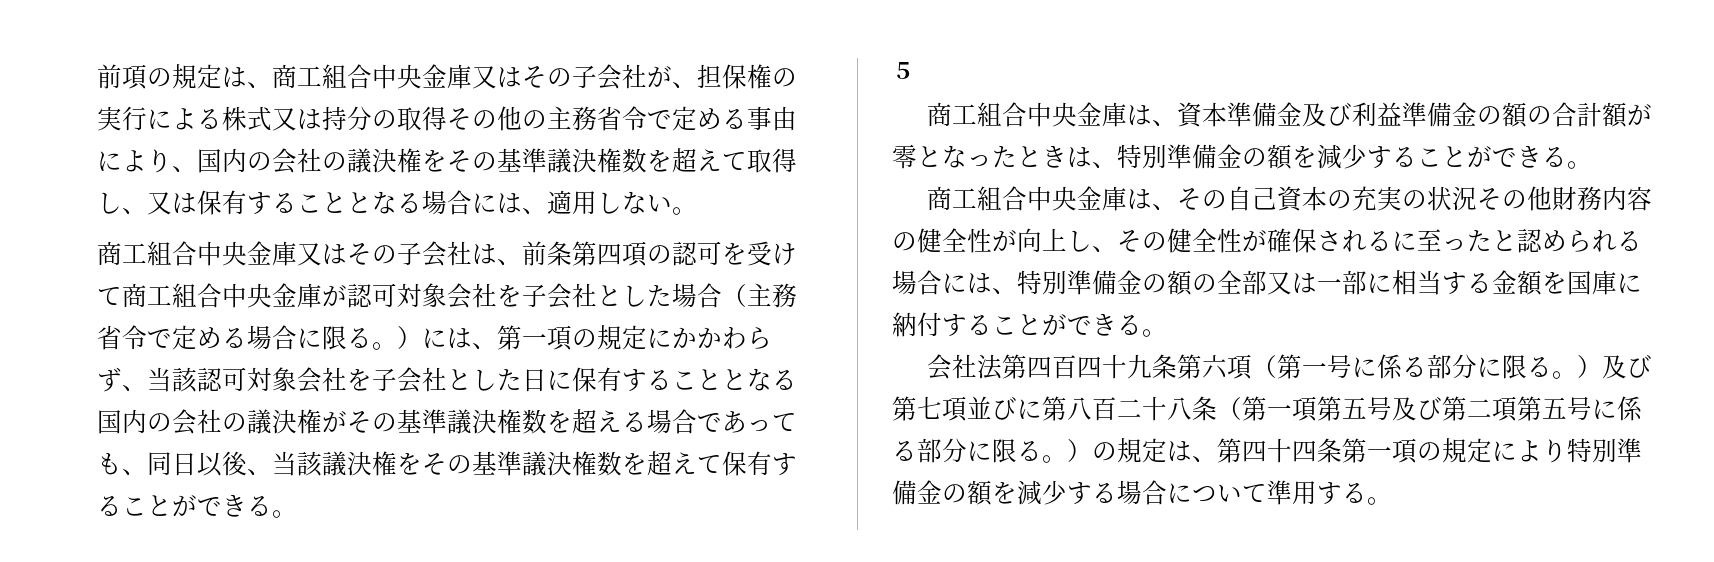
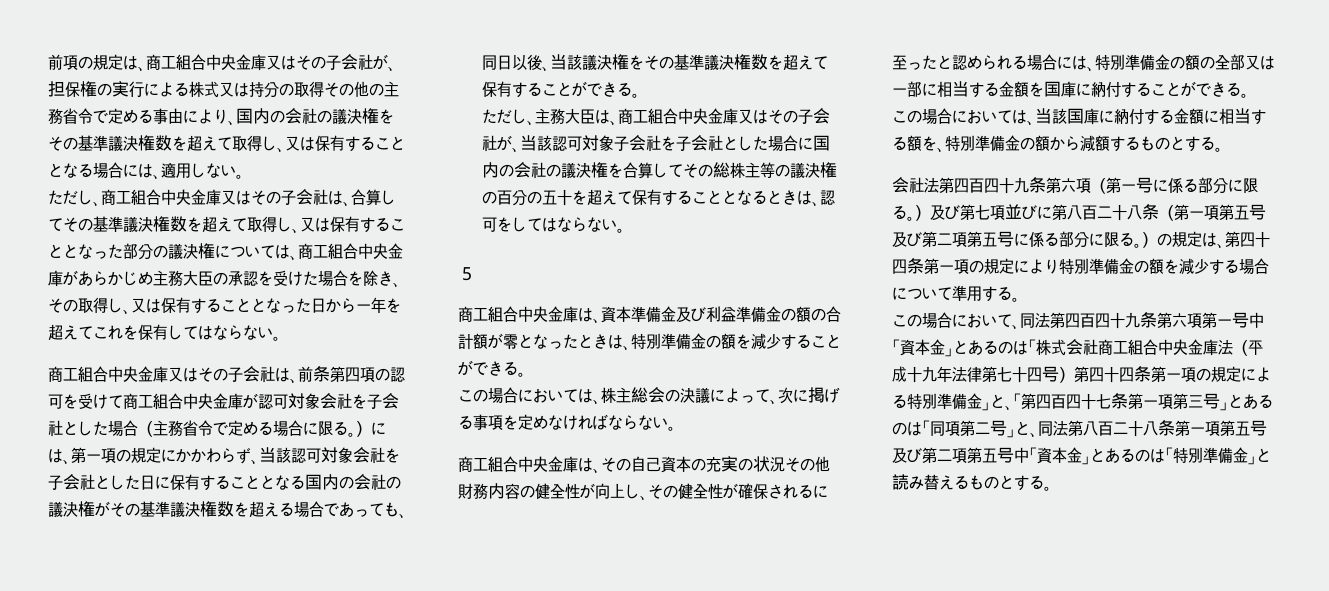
(698, 211) none -> [48,189,397,207] [48,216,406,234] [48,243,404,261] [48,270,402,288] [48,297,402,315] [48,324,282,341] // ただし、商工組合中央金庫又はその子会社は、合算してその基準議決権数を超えて取得し、又は保有することとなった部分の議決権については、商工組合中央金庫があらかじめ主務大臣の承認を受けた場合を除き、その取得し、又は保有することとなった日から一年を超えてこれを保有してはならない。
(298, 514) none -> [482,108,831,126] [482,135,831,153] [482,162,838,179] [482,189,836,207] [482,217,626,233] // ただし、主務大臣は、商工組合中央金庫又はその子会社が、当該認可対象子会社を子会社とした場合に国内の会社の議決権を合算してその総株主等の議決権の百分の五十を超えて保有することとなるときは、認可をしてはならない。
(1592, 165) none -> [458,387,840,405] [458,414,676,431] // この場合においては、株主総会の決議によって、次に掲げる事項を定めなければならない。
(1167, 333) none -> [892,108,1266,126] [892,135,1223,153] // この場合においては、当該国庫に納付する金額に相当する額を、特別準備金の額から減額するものとする。
(1392, 501) none -> [892,312,1264,330] [892,339,1263,357] [892,366,1271,383] [892,393,1273,411] [892,420,1267,438] [892,447,1271,465] [892,474,1052,491] // この場合において、同法第四百四十九条第六項第一号中「資本金」とあるのは「株式会社商工組合中央金庫法（平成十九年法律第七十四号）第四十四条第一項の規定による特別準備金」と、「第四百四十七条第一項第三号」とあるのは「同項第二号」と、同法第八百二十八条第一項第五号及び第二項第五号中「資本金」とあるのは「特別準備金」と読み替えるものとする。

